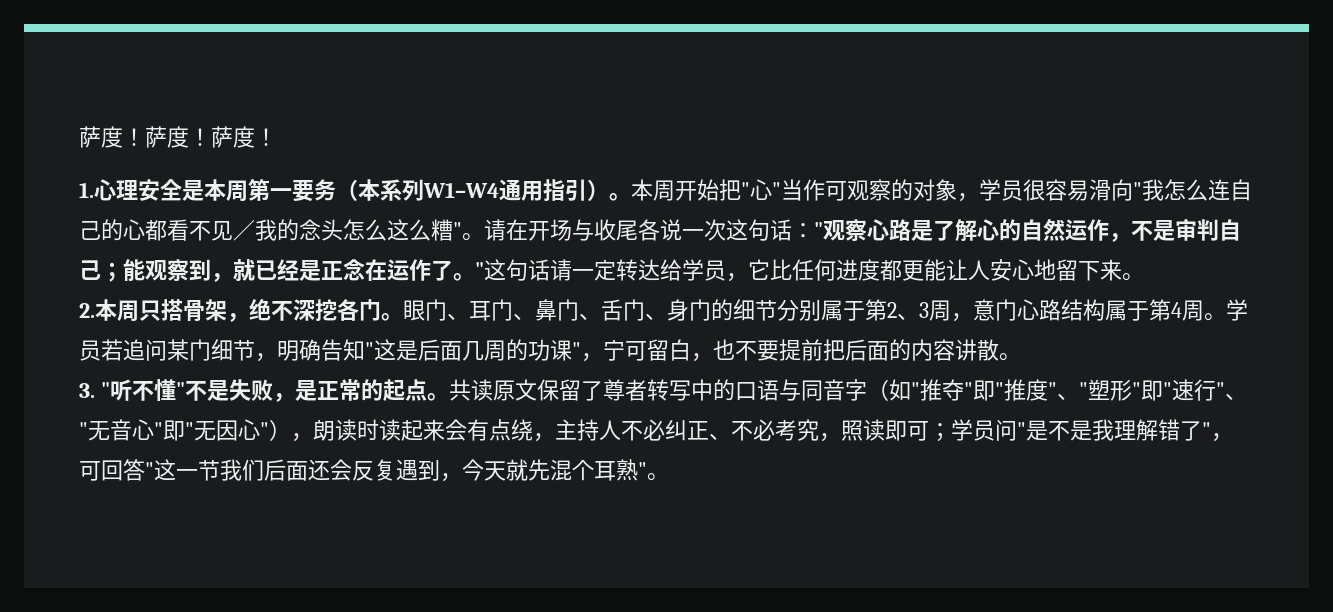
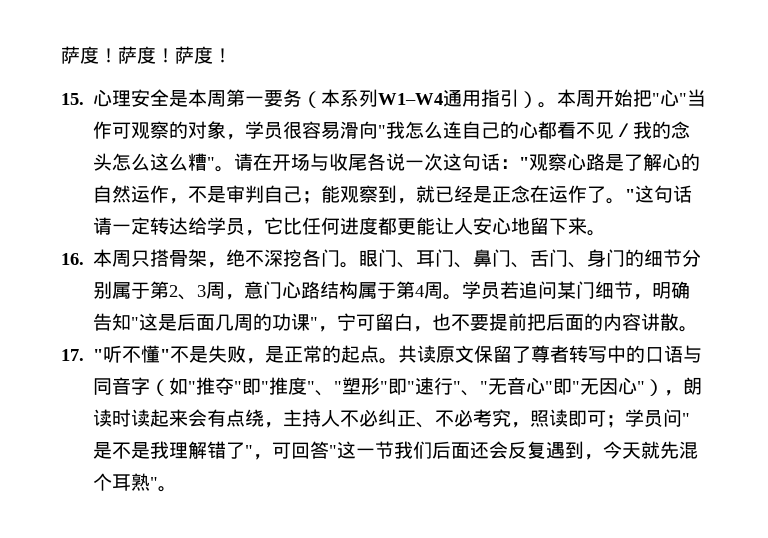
[79,182,94,198] 1. -> [61,93,84,105] 15.
[79,303,95,318] 2. -> [61,253,84,265] 16.
[79,383,95,398] 3. -> [61,349,84,361] 17.

